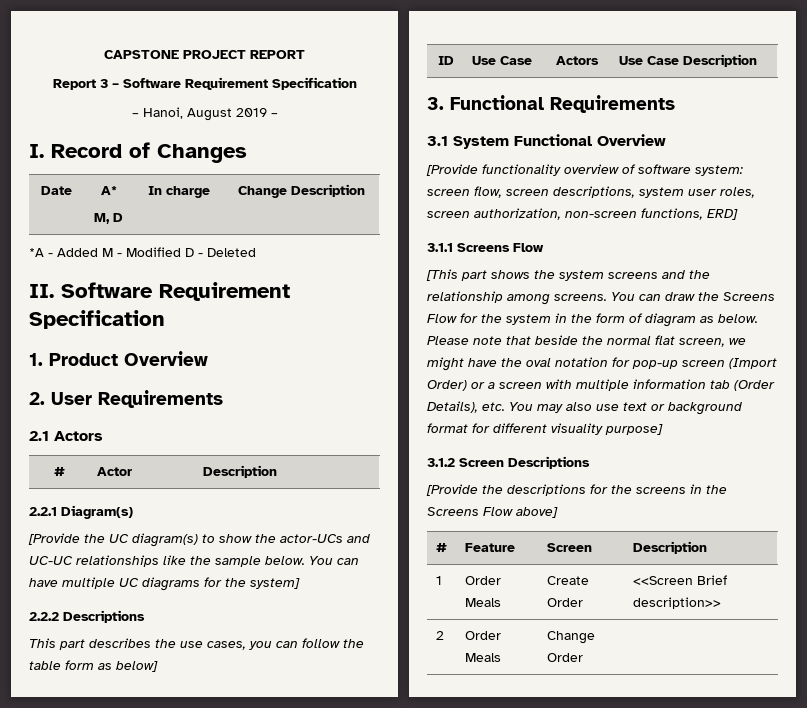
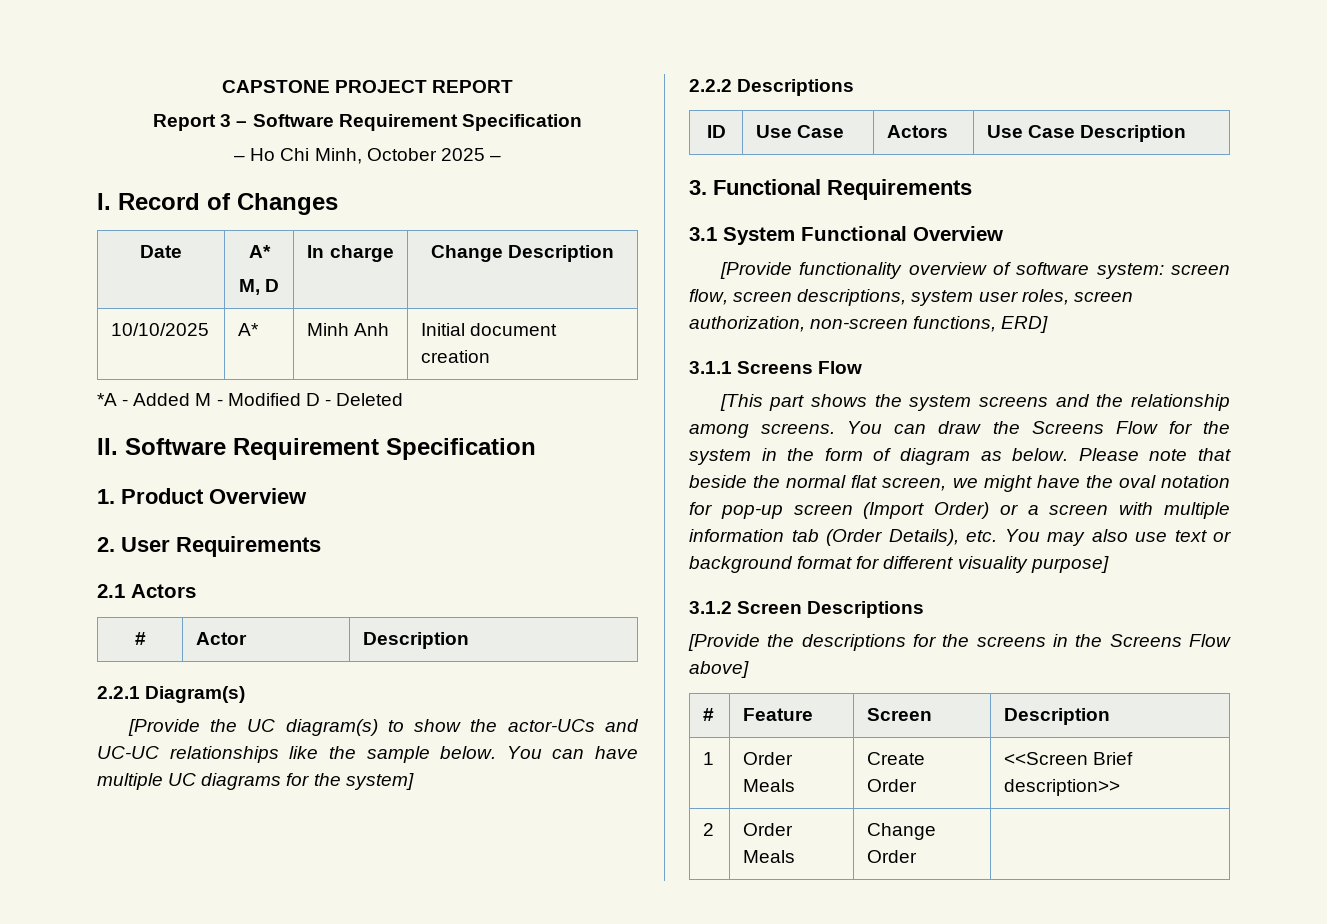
[142,107,267,121] Hanoi, August 2019 -> [250,148,485,164] Ho Chi Minh, October 2025
(365, 190) none -> [111,323,210,336] [238,323,260,336] [307,323,390,336] [421,323,558,336] [421,350,491,363] // 10/10/2025 | A* | Minh Anh | Initial document creation
[29,638,364,650] [29,660,158,672] // This part describes the use cases, you can follow the table form as below] -> (855, 87) none

